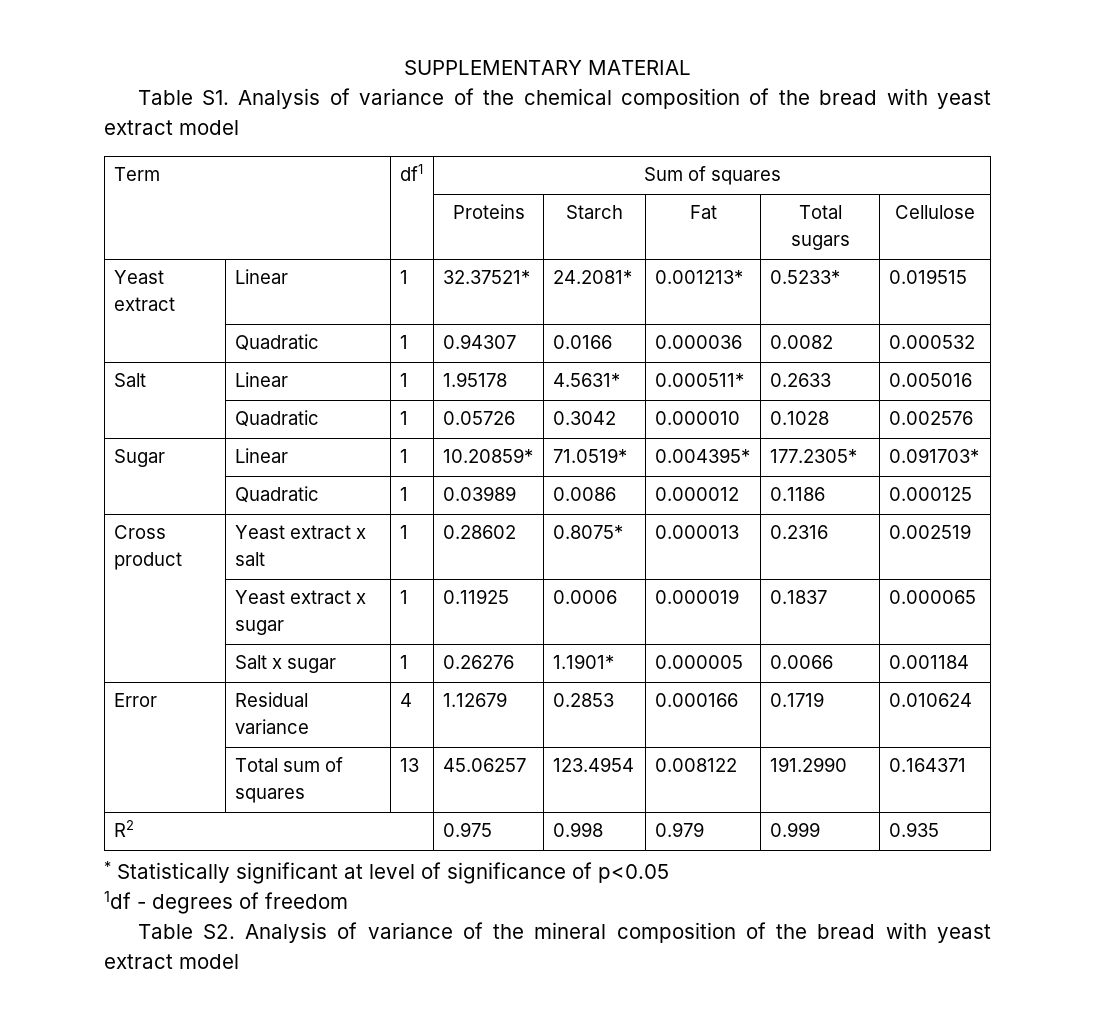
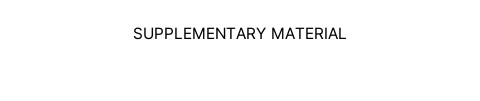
[137,88,991,109] [104,120,239,135] [113,167,160,181] [399,164,423,181] [643,166,781,185] [452,204,525,219] [566,205,623,219] [689,205,717,219] [798,205,842,219] [790,235,850,250] [895,205,975,219] [113,270,164,284] [113,297,175,311] [234,269,288,284] [399,270,408,284] [442,270,530,284] [552,270,632,284] [654,270,743,284] [769,270,840,284] [888,269,967,284] [234,334,319,351] [399,335,408,349] [442,334,516,349] [552,335,612,349] [654,335,742,349] [769,335,833,349] [888,335,975,349] [113,373,146,387] [234,372,288,387] [399,373,408,387] [442,372,507,387] [552,373,620,387] [654,373,744,387] [769,373,831,387] [888,373,972,387] [234,410,319,427] [399,411,408,425] [442,411,515,425] [552,411,616,425] [654,411,740,425] [769,411,829,425] [888,411,973,425] [113,449,165,467] [234,448,288,463] [399,449,408,463] [442,448,533,463] [552,448,627,463] [654,448,750,463] [769,449,857,463] [888,448,979,463] [234,486,319,503] [399,487,408,501] [442,486,516,501] [552,487,616,501] [654,487,739,501] [769,487,825,501] [888,487,972,501] [113,525,166,539] [113,552,182,570] [234,525,366,539] [234,552,265,566] [399,525,408,539] [442,525,516,539] [552,525,623,539] [654,525,739,539] [769,525,828,539] [888,524,971,539] [234,590,366,604] [234,620,284,635] [399,590,408,604] [442,589,509,604] [552,590,617,604] [654,589,739,604] [769,590,827,604] [888,590,976,604] [234,655,336,673] [399,655,408,669] [442,655,514,669] [552,654,614,669] [654,655,743,669] [769,655,833,669] [888,655,969,669] [113,693,157,707] [234,692,308,707] [234,719,309,734] [399,693,412,707] [442,692,507,707] [552,693,614,707] [654,693,738,707] [769,692,824,707] [888,693,972,707] [234,757,343,772] [234,788,305,803] [399,758,419,772] [442,758,526,772] [552,757,634,772] [654,758,737,772] [769,757,847,772] [888,758,966,772] [113,820,134,837] [442,822,492,837] [552,822,603,837] [654,822,704,837] [769,822,820,837] [888,822,939,837] [104,861,669,884] [104,891,348,914] [137,922,992,943] [104,954,239,969] // Table S1. Analysis of variance of the chemical composition of the bread with yeast extract model // Term | df1 | Sum of squares // | | Proteins | Starch | Fat | Total sugars | Cellulose // Yeast extract | Linear | 1 | 32.37521* | 24.2081* | 0.001213* | 0.5233* | 0.019515 // | Quadratic | 1 | 0.94307 | 0.0166 | 0.000036 | 0.0082 | 0.000532 // Salt | Linear | 1 | 1.95178 | 4.5631* | 0.000511* | 0.2633 | 0.005016 // | Quadratic | 1 | 0.05726 | 0.3042 | 0.000010 | 0.1028 | 0.002576 // Sugar | Linear | 1 | 10.20859* | 71.0519* | 0.004395* | 177.2305* | 0.091703* // | Quadratic | 1 | 0.03989 | 0.0086 | 0.000012 | 0.1186 | 0.000125 // Cross product | Yeast extract x salt | 1 | 0.28602 | 0.8075* | 0.000013 | 0.2316 | 0.002519 // | Yeast extract x sugar | 1 | 0.11925 | 0.0006 | 0.000019 | 0.1837 | 0.000065 // | Salt x sugar | 1 | 0.26276 | 1.1901* | 0.000005 | 0.0066 | 0.001184 // Error | Residual variance | 4 | 1.12679 | 0.2853 | 0.000166 | 0.1719 | 0.010624 // | Total sum of squares | 13 | 45.06257 | 123.4954 | 0.008122 | 191.2990 | 0.164371 // R2 | 0.975 | 0.998 | 0.979 | 0.999 | 0.935 // * Statistically significant at level of significance of p<0.05 // 1df - degrees of freedom // Table S2. Analysis of variance of the mineral composition of the bread with yeast extract model -> (347, 33) none

